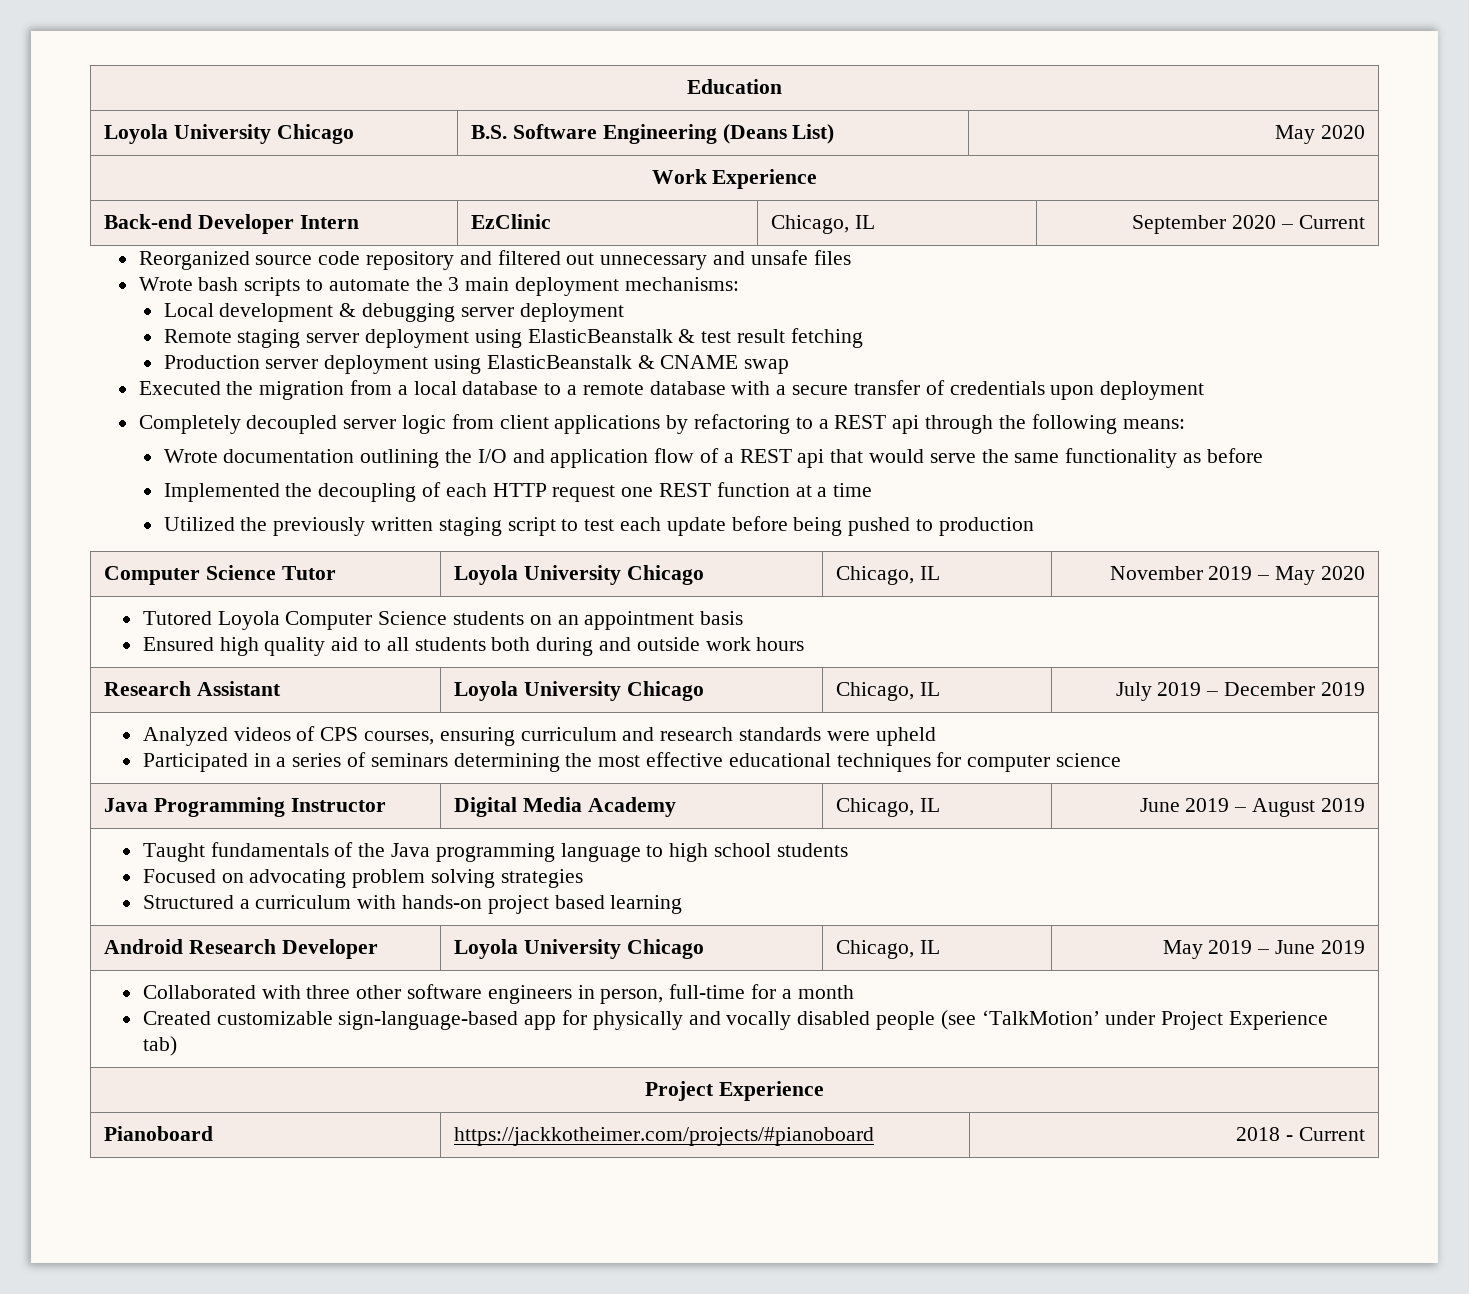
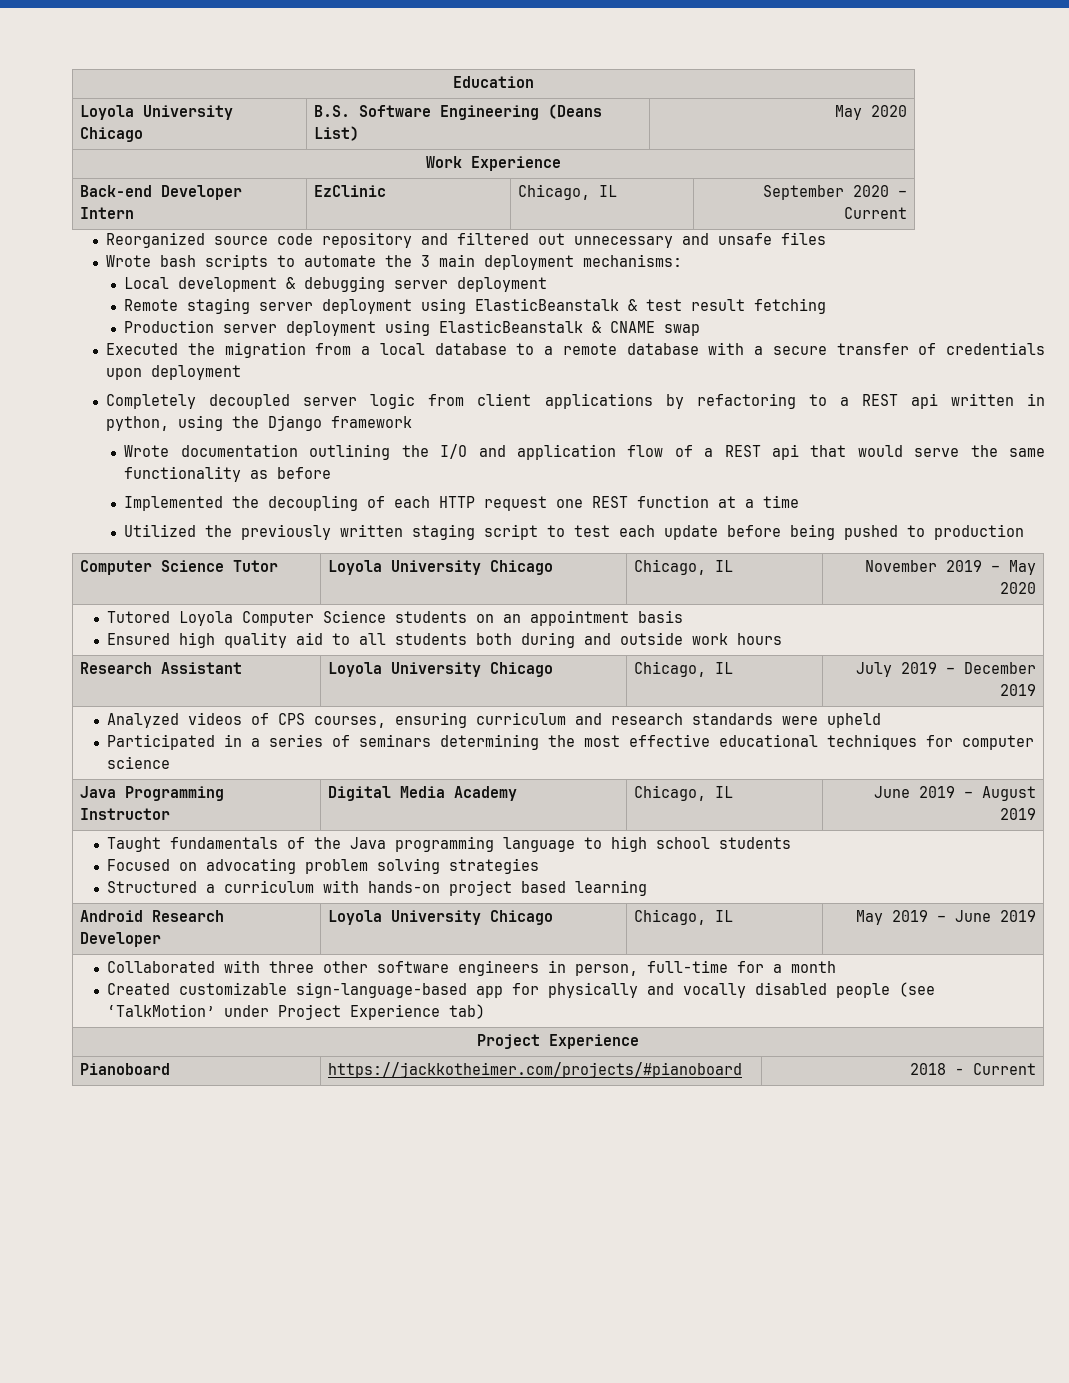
[925,414,1185,434] through the following means: -> [950,393,1046,406] [106,415,413,431] written in python, using the Django framework

